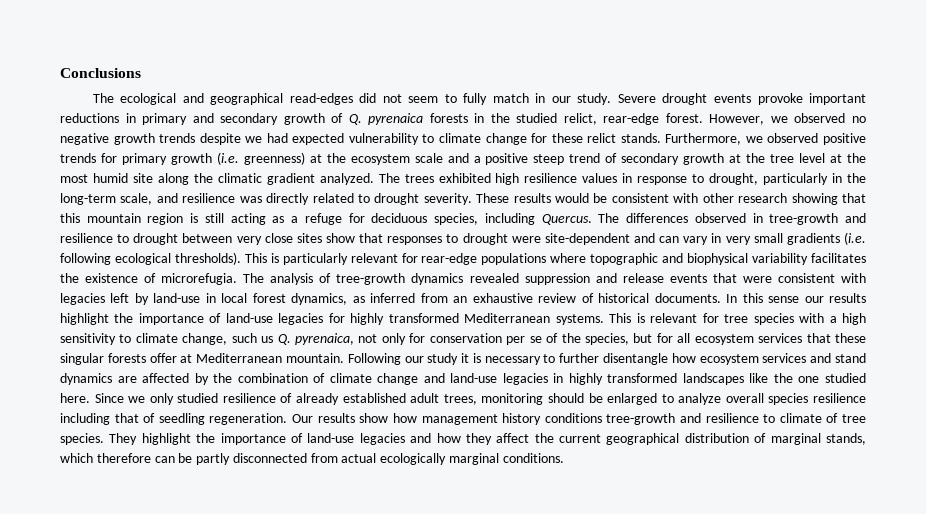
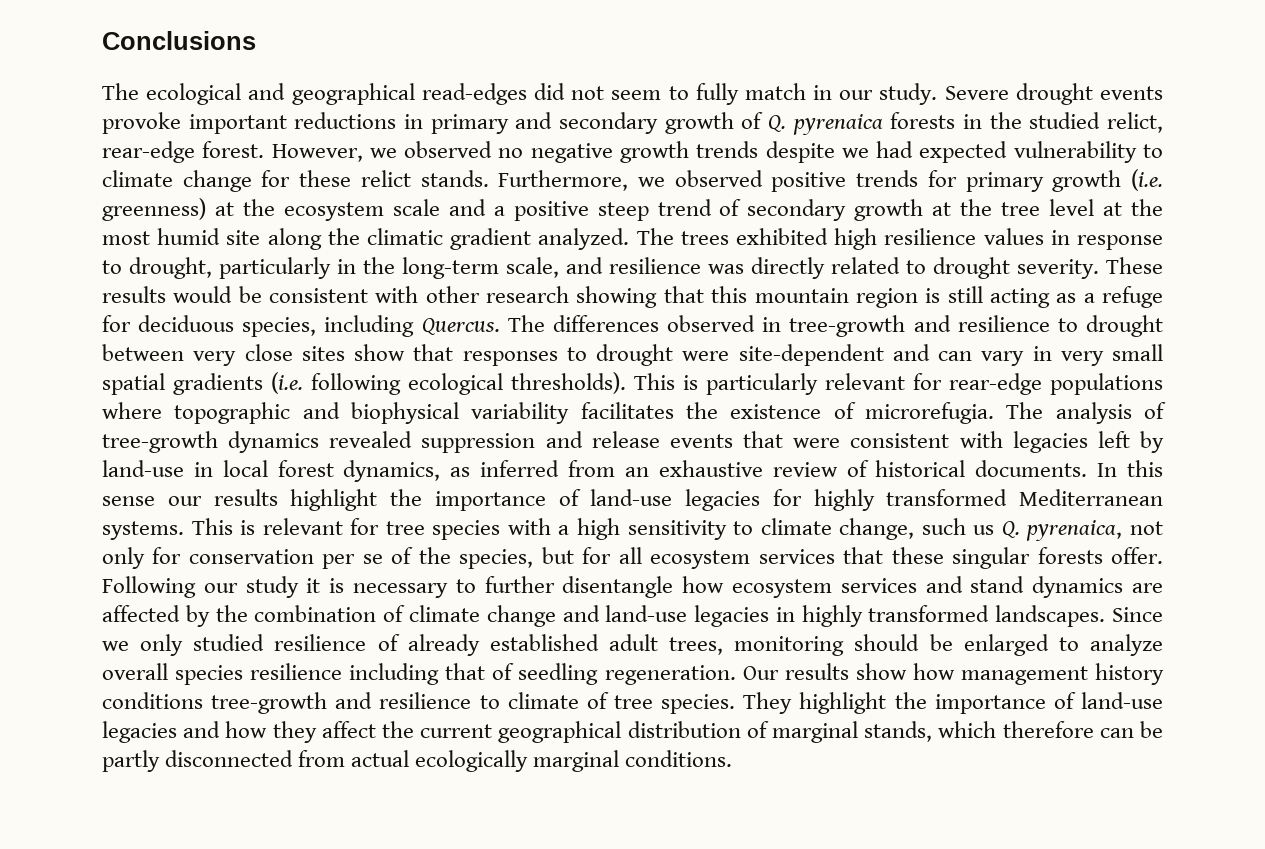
(783, 238) none -> [102,373,165,395] spatial
[149,353,344,363] offer at Mediterranean mountain. -> [1111,547,1164,564] offer.
[682,373,866,385] [60,393,90,403] landscapes like the one studied here. -> [995,605,1106,627] landscapes.

